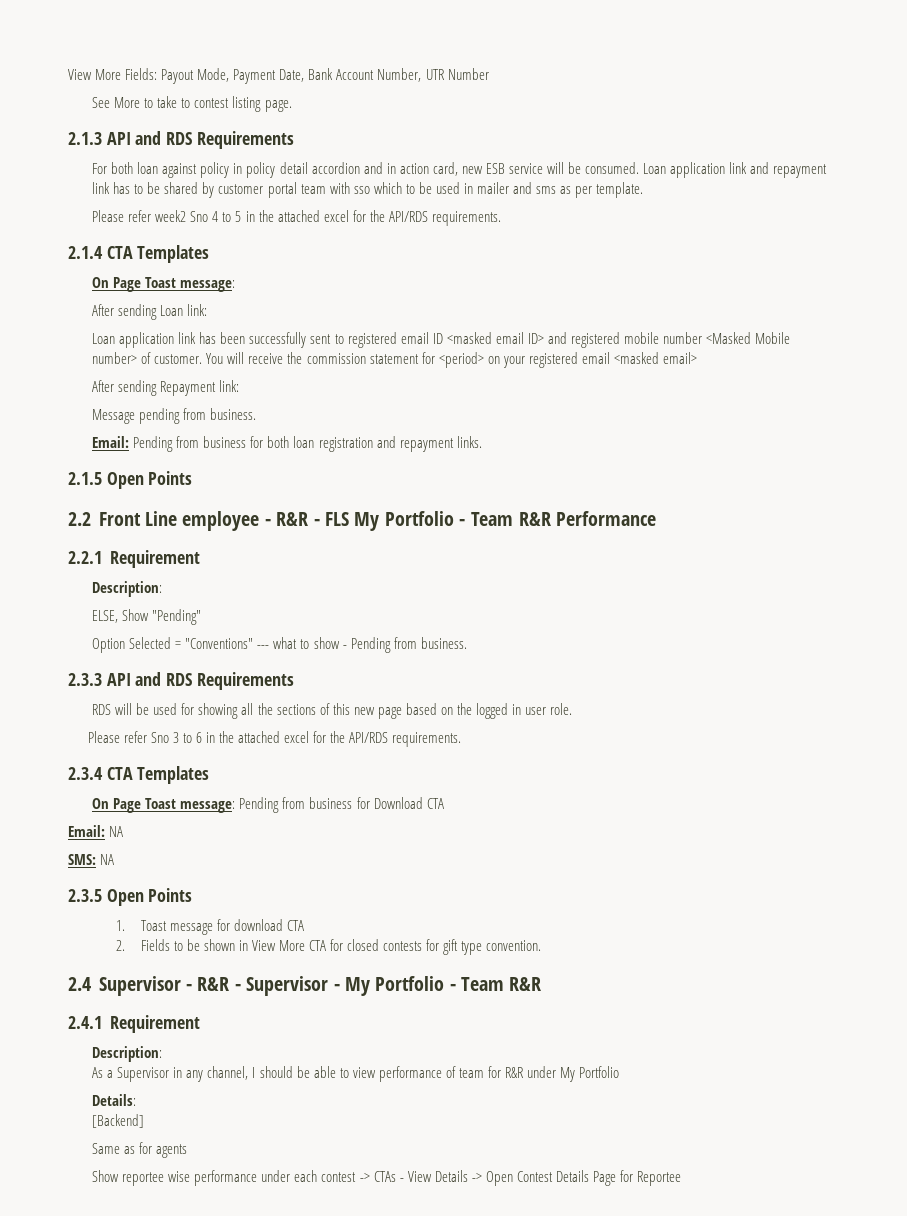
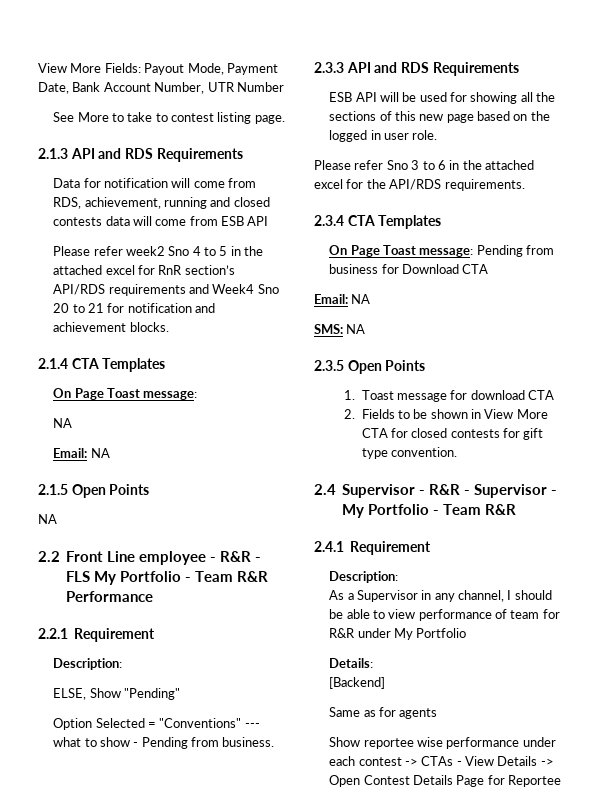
[92,162,828,178] [92,182,644,198] For both loan against policy in policy detail accordion and in action card, new ESB service will be consumed. Loan application link and repayment link has to be shared by customer portal team with sso which to be used in mailer and sms as per template. -> [53,178,257,188] [53,197,270,209] [53,216,269,226] Data for notification will come from RDS, achievement, running and closed contests data will come from ESB API
[369,210,501,226] the API/RDS requirements. -> [158,265,235,275] [53,284,279,296] [53,303,216,313] [53,322,169,332] RnR section’s API/RDS requirements and Week4 Sno 20 to 21 for notification and achievement blocks.
[92,304,208,320] [92,332,791,348] [92,352,697,368] [92,380,240,396] [92,408,257,424] [92,436,482,452] After sending Loan link: // Loan application link has been successfully sent to registered email ID <masked email ID> and registered mobile number <Masked Mobile number> of customer. You will receive the commission statement for <period> on your registered email <masked email> // After sending Repayment link: // Message pending from business. // Email: Pending from business for both loan registration and repayment links. -> [53,418,73,428] [53,448,110,458] NA // Email: NA
(193, 478) none -> [38,514,57,524] // NA
[92,704,112,715] RDS -> [329,92,377,102] ESB API

